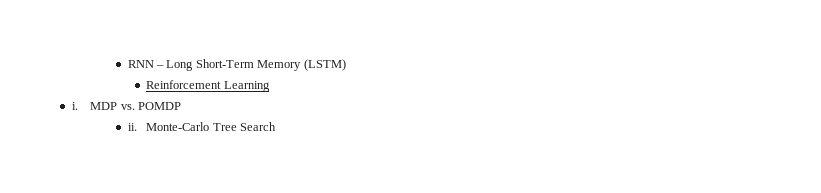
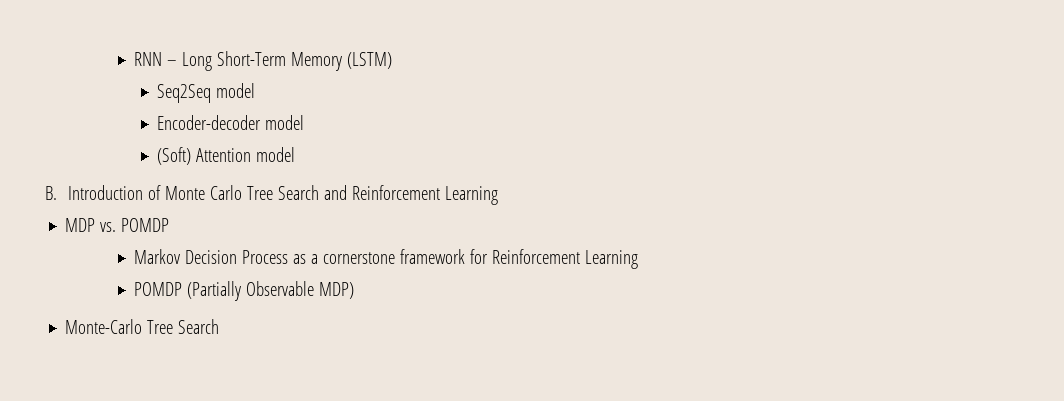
[146,80,270,92] [71,102,78,110] Reinforcement Learning // i. -> [157,83,256,103] [157,115,305,130] [157,147,296,165] [45,185,498,205] Seq2Seq model // Encoder-decoder model // (Soft) Attention model // B. Introduction of Monte Carlo Tree Search and Reinforcement Learning //
[127,123,137,131] ii. -> [134,249,639,269] [134,281,355,301] Markov Decision Process as a cornerstone framework for Reinforcement Learning // POMDP (Partially Observable MDP) //

